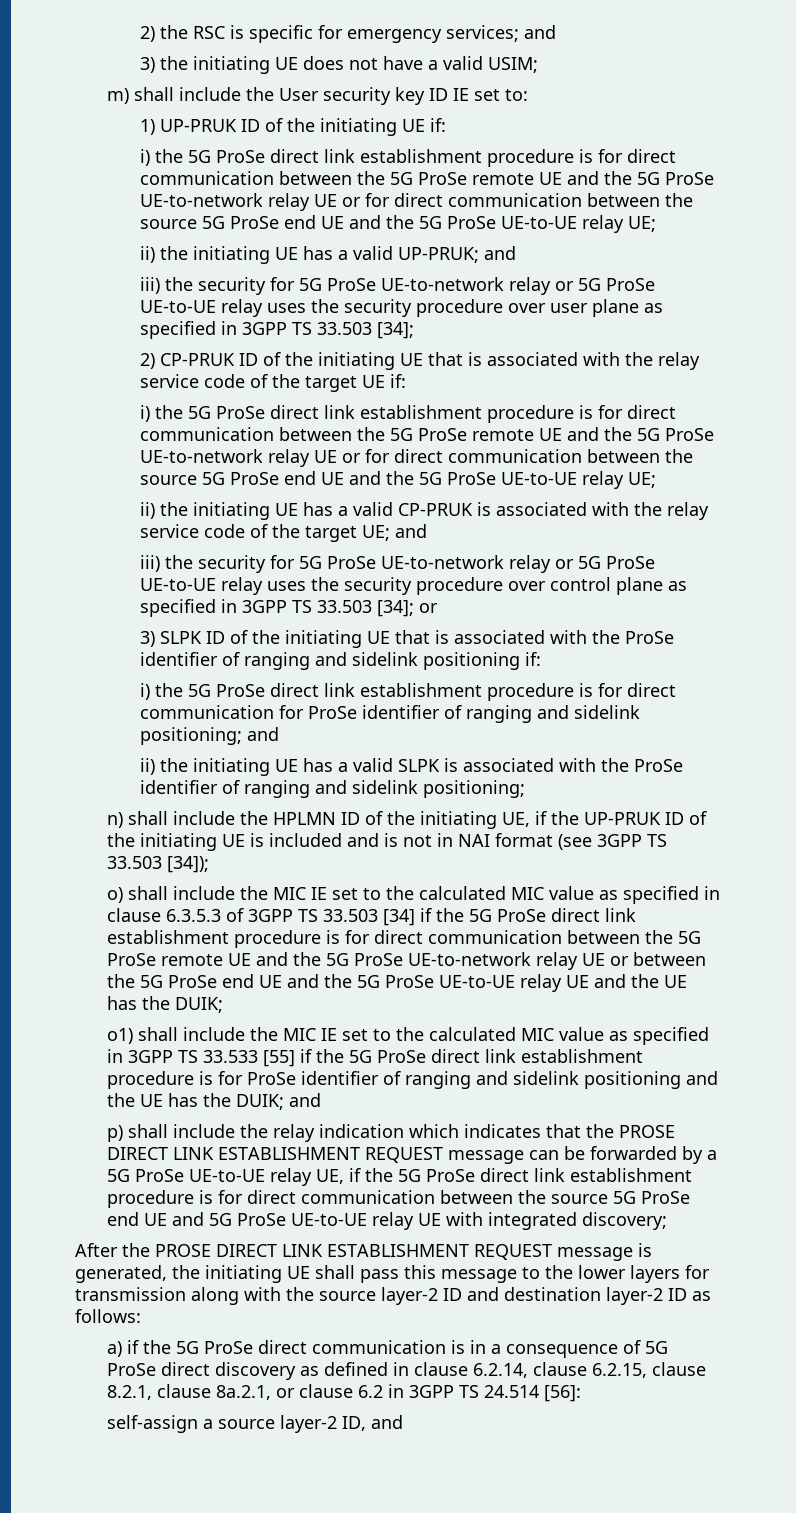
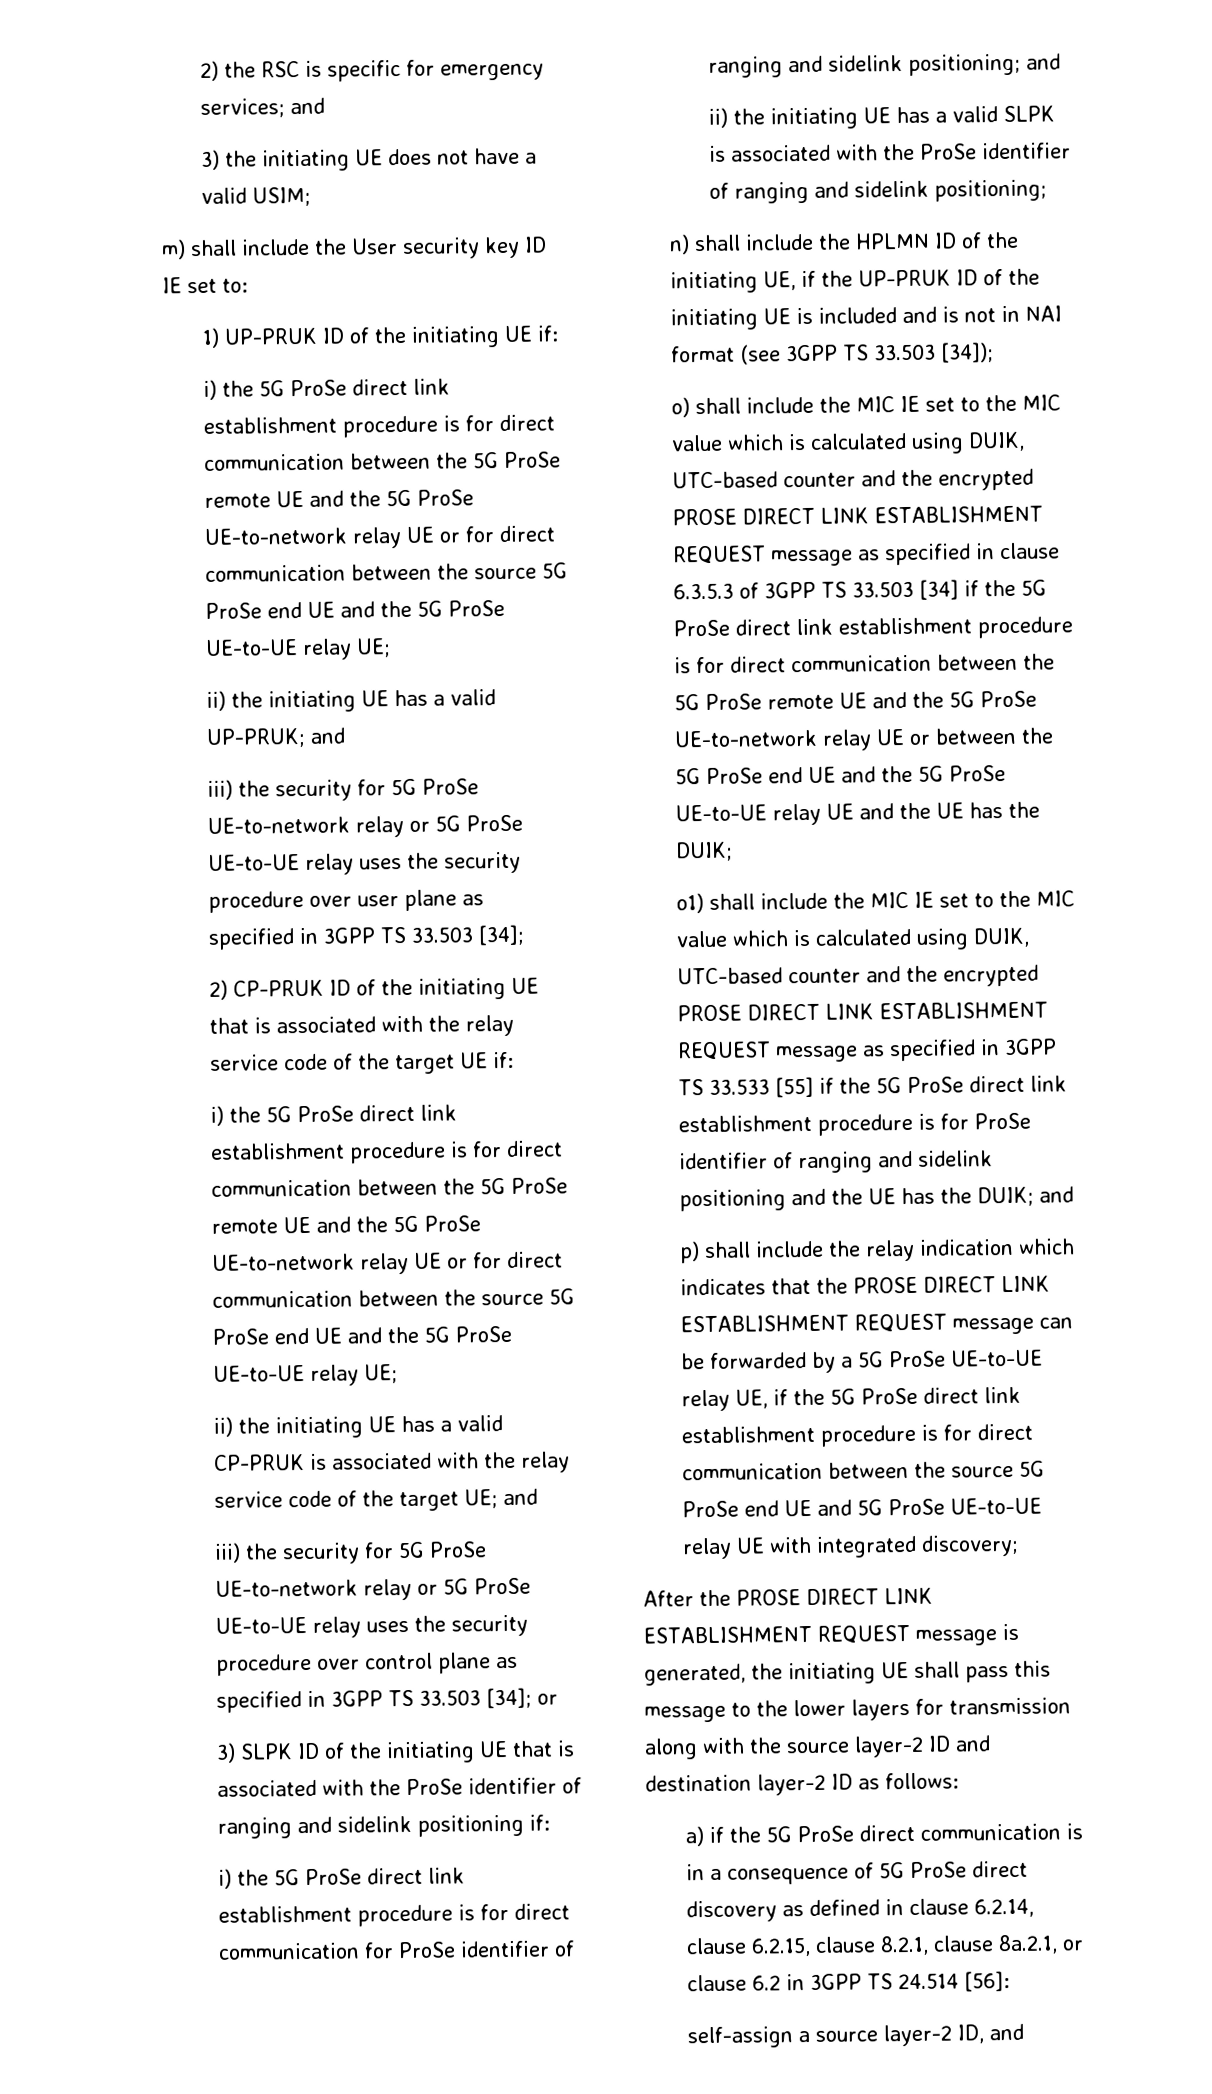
[419,886,595,900] calculated MIC value -> [1021,394,1061,411] [670,431,1025,454] [671,468,1034,491] [671,505,1043,526] [672,545,853,567] MIC value which is calculated using DUIK, UTC-based counter and the encrypted PROSE DIRECT LINK ESTABLISHMENT REQUEST message
[429,1027,605,1041] calculated MIC value -> [1035,890,1075,907] [675,927,1030,950] [676,964,1039,987] [676,1001,1048,1022] [676,1041,858,1063] MIC value which is calculated using DUIK, UTC-based counter and the encrypted PROSE DIRECT LINK ESTABLISHMENT REQUEST message

